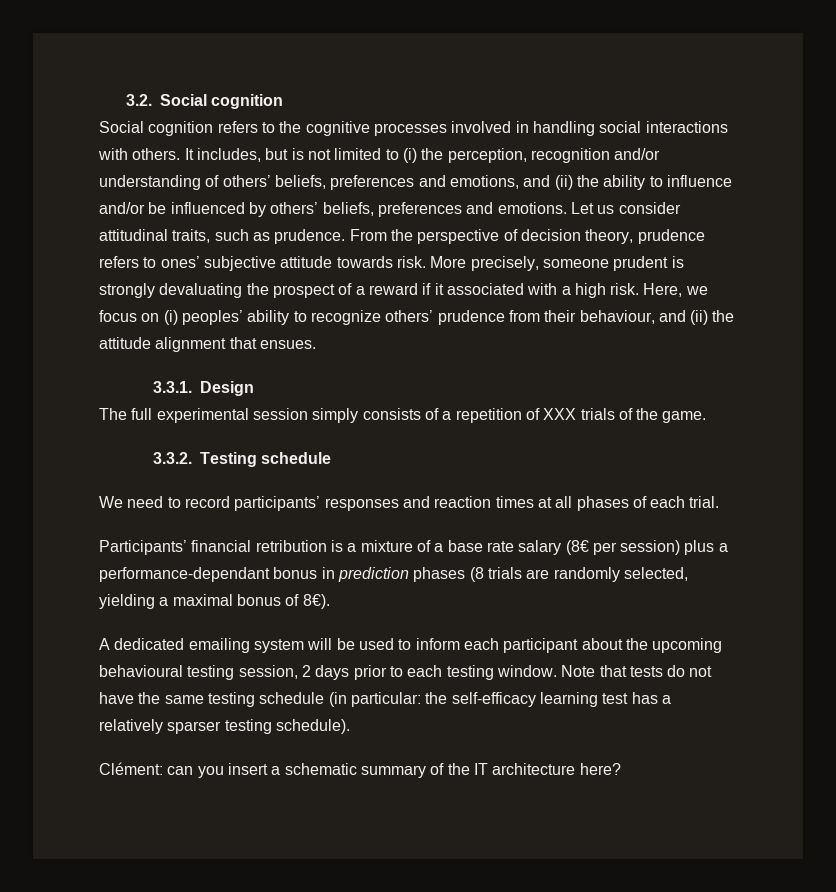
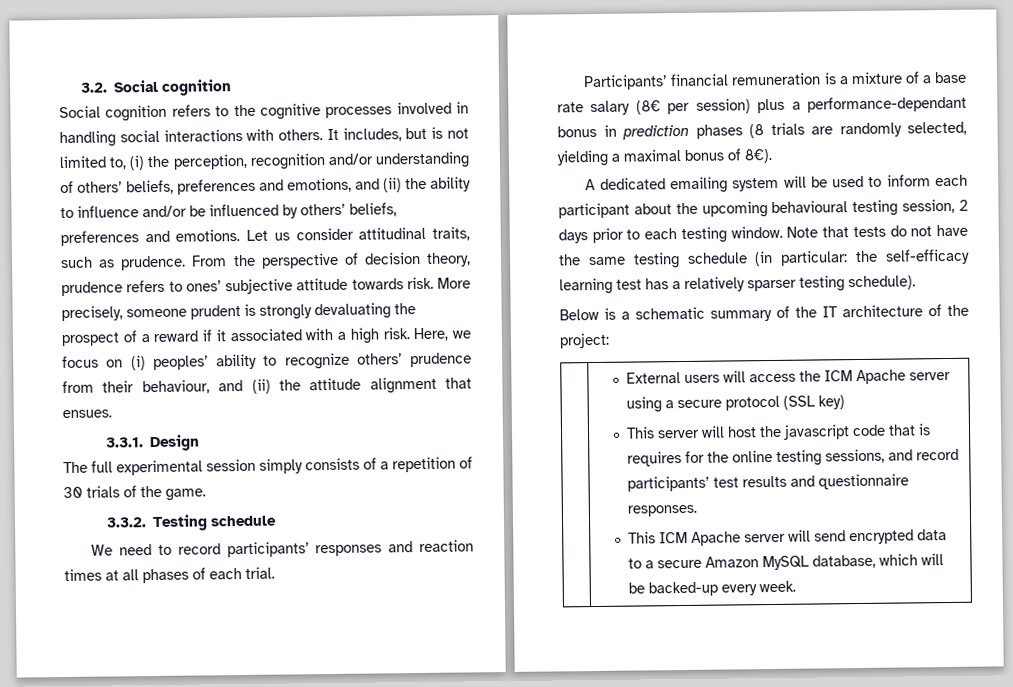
[385,149,399,160] to -> [109,157,127,170] to,
[543,408,577,420] XXX -> [63,486,83,499] 30
[255,540,327,552] retribution -> [731,72,822,86] remuneration
[99,762,268,778] Clément: can you insert -> [559,307,616,321] Below is
[579,763,621,775] here? -> [928,304,969,317] [559,332,610,349] [625,369,951,385] [625,395,845,413] [625,423,931,440] [626,448,959,467] [626,473,909,492] [626,504,697,517] [627,529,947,546] [627,553,944,571] [627,580,796,597] of the project: // | External users will access the ICM Apache server using a secure protocol (SSL key) // This server will host the javascript code that is requires for the online testing sessions, and record participants’ test results and questionnaire responses. // This ICM Apache server will send encrypted data to a secure Amazon MySQL database, which will be backed-up every week.

